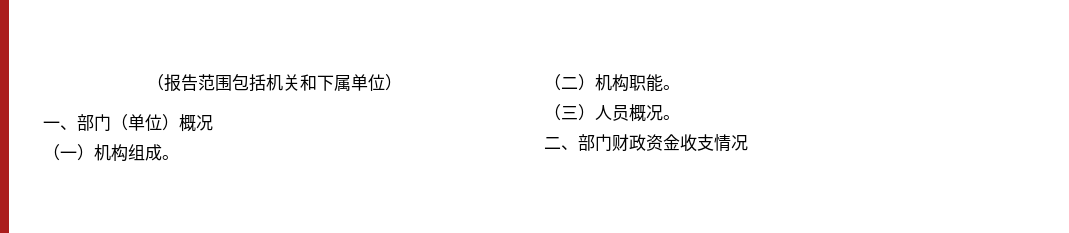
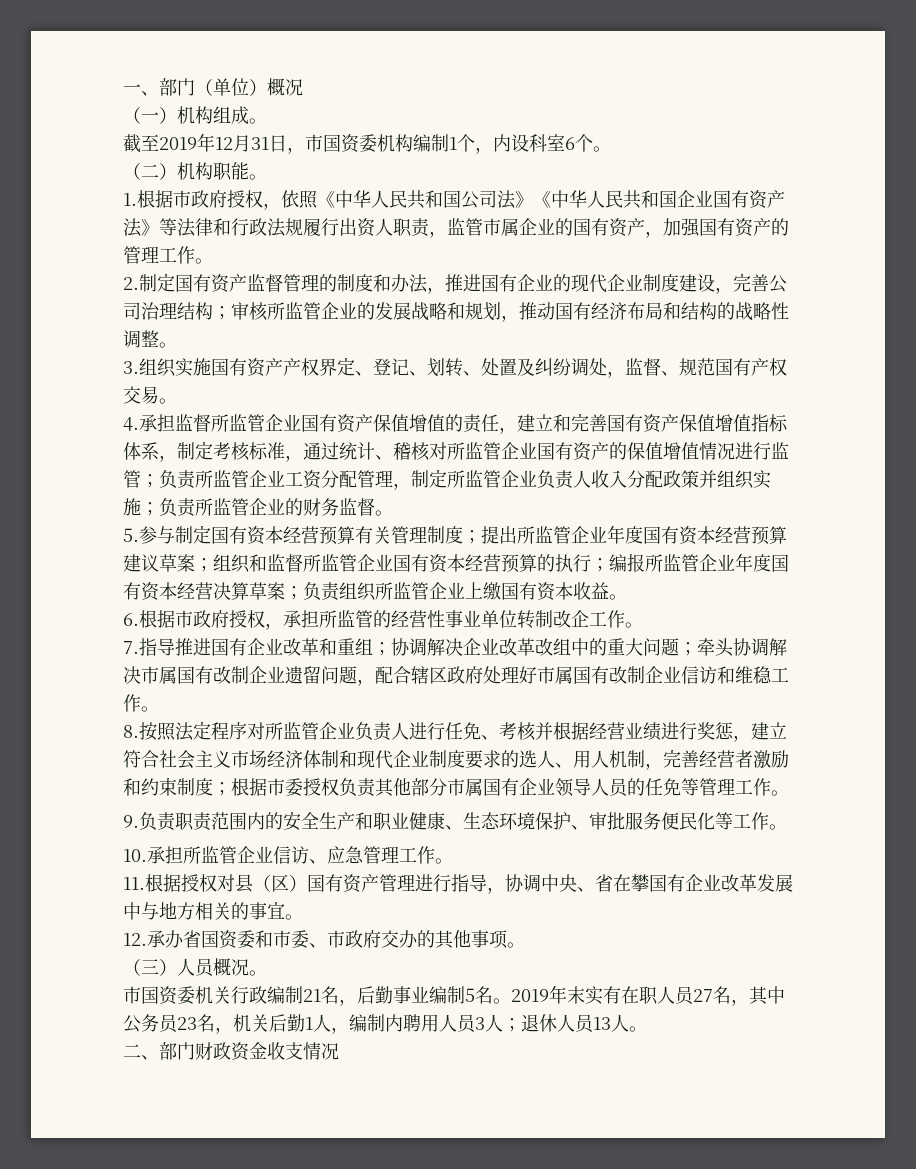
[147,74,402,92] （报告范围包括机关和下属单位） // -> (123, 89) none
[544,74,680,92] [544,104,663,122] （二）机构职能。 // （三）人员概况 -> [123,133,611,154] [123,162,267,181] [123,190,785,210] [123,218,789,238] [123,246,213,264] [123,273,787,294] [123,302,789,322] [123,330,177,348] [123,357,787,378] [123,386,177,404] [123,413,788,434] [123,441,789,462] [123,469,771,490] [123,498,393,517] [123,525,787,545] [123,553,789,573] [123,582,627,601] [123,610,643,630] [123,638,787,657] [123,666,789,686] [123,694,159,712] [123,721,787,742] [123,749,789,770] [123,778,789,797] [123,811,787,831] [123,846,453,864] [123,874,793,894] [123,902,303,920] [123,930,525,949] [123,958,267,977] [123,985,785,1006] [123,1014,629,1034] 截至2019年12月31日，市国资委机构编制1个，内设科室6个。 // （二）机构职能。 // 1.根据市政府授权，依照《中华人民共和国公司法》《中华人民共和国企业国有资产法》等法律和行政法规履行出资人职责，监管市属企业的国有资产，加强国有资产的管理工作。 // 2.制定国有资产监督管理的制度和办法，推进国有企业的现代企业制度建设，完善公司治理结构；审核所监管企业的发展战略和规划，推动国有经济布局和结构的战略性调整。 // 3.组织实施国有资产产权界定、登记、划转、处置及纠纷调处，监督、规范国有产权交易。 // 4.承担监督所监管企业国有资产保值增值的责任，建立和完善国有资产保值增值指标体系，制定考核标准，通过统计、稽核对所监管企业国有资产的保值增值情况进行监管；负责所监管企业工资分配管理，制定所监管企业负责人收入分配政策并组织实施；负责所监管企业的财务监督。 // 5.参与制定国有资本经营预算有关管理制度；提出所监管企业年度国有资本经营预算建议草案；组织和监督所监管企业国有资本经营预算的执行；编报所监管企业年度国有资本经营决算草案；负责组织所监管企业上缴国有资本收益。 // 6.根据市政府授权，承担所监管的经营性事业单位转制改企工作。 // 7.指导推进国有企业改革和重组；协调解决企业改革改组中的重大问题；牵头协调解决市属国有改制企业遗留问题，配合辖区政府处理好市属国有改制企业信访和维稳工作。 // 8.按照法定程序对所监管企业负责人进行任免、考核并根据经营业绩进行奖惩，建立符合社会主义市场经济体制和现代企业制度要求的选人、用人机制，完善经营者激励和约束制度；根据市委授权负责其他部分市属国有企业领导人员的任免等管理工作。 // 9.负责职责范围内的安全生产和职业健康、生态环境保护、审批服务便民化等工作。 // 10.承担所监管企业信访、应急管理工作。 // 11.根据授权对县（区）国有资产管理进行指导，协调中央、省在攀国有企业改革发展中与地方相关的事宜。 // 12.承办省国资委和市委、市政府交办的其他事项。 // （三）人员概况。 // 市国资委机关行政编制21名，后勤事业编制5名。2019年末实有在职人员27名，其中公务员23名，机关后勤1人，编制内聘用人员3人；退休人员13人

